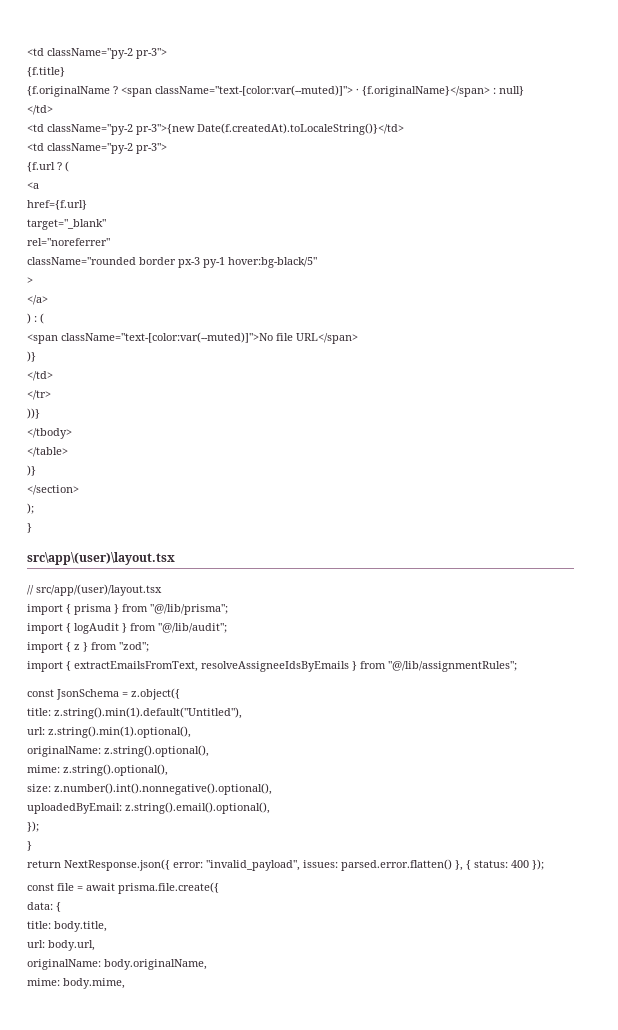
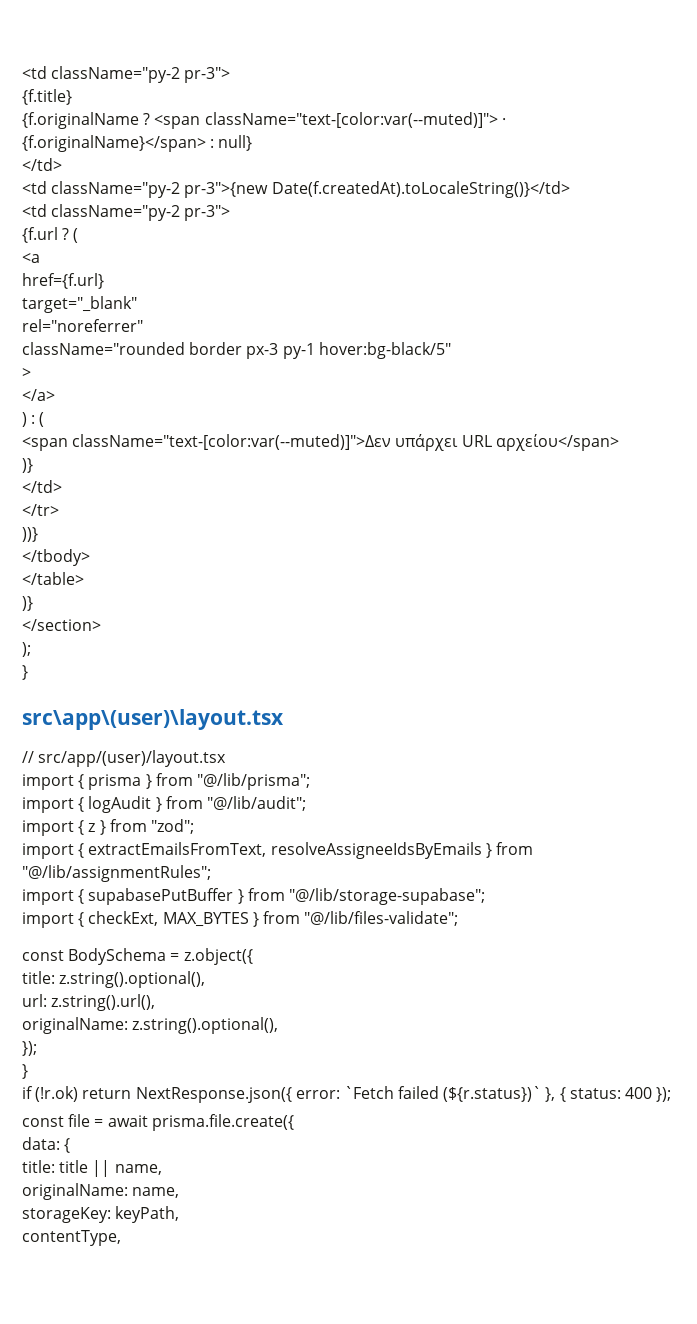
[61,332,358,344] className="text-[color:var(--muted)]">No file URL</span> -> [72,434,619,451] className="text-[color:var(--muted)]">Δεν υπάρχει URL αρχείου</span>
[27,689,119,700] // const JsonSchema -> [22,888,485,905] [22,911,459,928] [22,948,167,965] // import { supabasePutBuffer } from "@/lib/storage-supabase"; // import { checkExt, MAX_BYTES } from "@/lib/files-validate"; // const BodySchema
[54,707,242,719] [27,726,191,738] z.string().min(1).default("Untitled"), // url: z.string().min(1).optional(), -> [59,971,206,988] [22,994,156,1011] z.string().optional(), // url: z.string().url(),
[27,764,168,776] [27,783,272,795] [27,802,270,814] // mime: z.string().optional(), // size: z.number().int().nonnegative().optional(), // uploadedByEmail: z.string().email().optional(), -> (279, 1025) none
(32, 846) none -> [22,1086,79,1102] if (!r.ok)
[206,859,452,871] "invalid_payload", issues: parsed.error.flatten() -> [343,1086,542,1102] `Fetch failed (${r.status})`
[54,921,107,932] [27,940,95,951] [27,959,207,970] [27,978,125,989] body.title, // url: body.url, // originalName: body.originalName, // mime: body.mime, -> [59,1160,162,1177] [22,1183,180,1200] [22,1206,180,1223] [22,1230,121,1246] title || name, // originalName: name, // storageKey: keyPath, // contentType,

